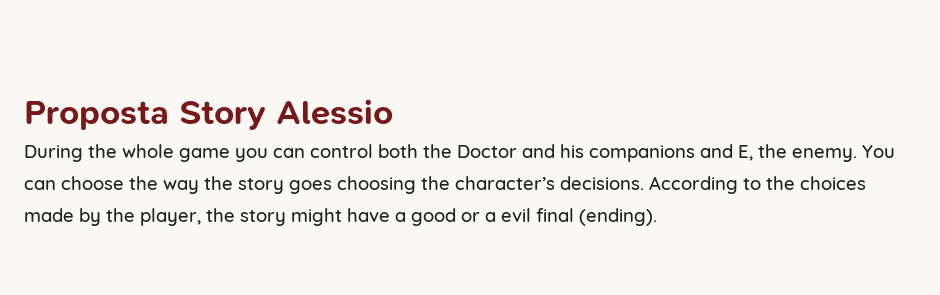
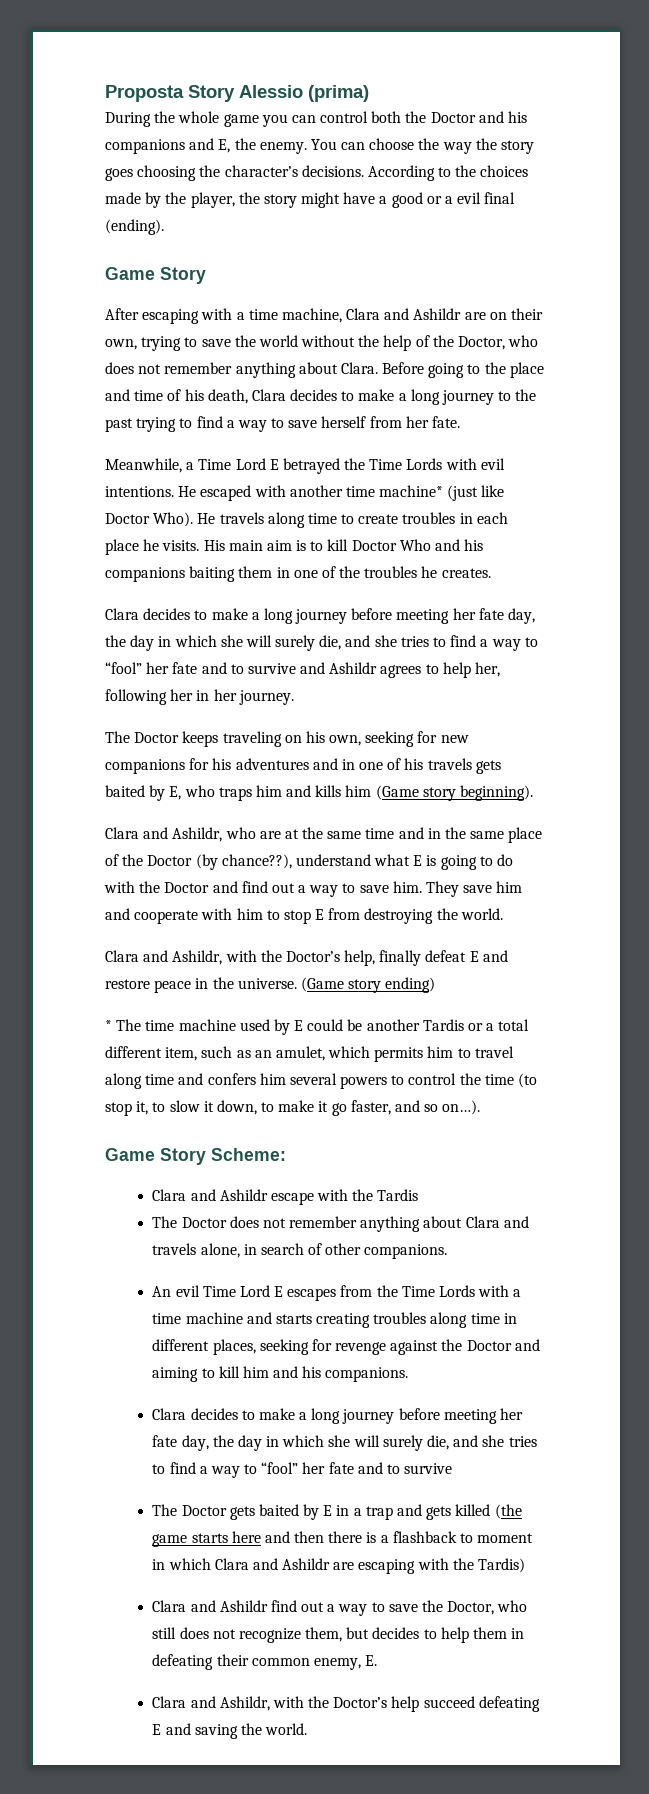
(393, 112) none -> [308,85,369,102] (prima)
(657, 217) none -> [105,267,206,284] [105,308,544,324] [105,335,539,351] [105,362,544,378] [105,389,537,405] [105,416,461,432] [105,458,505,474] [105,485,505,501] [105,512,508,528] [105,539,484,555] [105,566,491,582] [105,608,536,624] [105,635,538,651] [105,662,501,678] [105,689,294,705] [105,731,469,747] [105,758,501,774] [105,785,534,801] [105,827,543,843] [105,854,514,870] [104,881,523,897] [105,908,503,924] [105,950,508,966] [105,977,436,993] [105,1019,530,1035] [105,1046,514,1062] [105,1073,538,1089] [105,1100,481,1116] [105,1148,286,1165] [152,1189,419,1205] [152,1216,529,1232] [152,1243,448,1259] [152,1285,522,1301] [152,1312,517,1328] [152,1339,540,1355] [152,1366,409,1382] [152,1408,523,1424] [152,1435,537,1451] [152,1462,453,1478] [152,1504,522,1520] [152,1531,534,1547] [152,1558,525,1574] [152,1600,528,1616] [152,1627,525,1643] [152,1654,378,1670] [152,1696,540,1712] [152,1723,308,1739] // Game Story // After escaping with a time machine, Clara and Ashildr are on their own, trying to save the world without the help of the Doctor, who does not remember anything about Clara. Before going to the place and time of his death, Clara decides to make a long journey to the past trying to find a way to save herself from her fate. // Meanwhile, a Time Lord E betrayed the Time Lords with evil intentions. He escaped with another time machine* (just like Doctor Who). He travels along time to create troubles in each place he visits. His main aim is to kill Doctor Who and his companions baiting them in one of the troubles he creates. // Clara decides to make a long journey before meeting her fate day, the day in which she will surely die, and she tries to find a way to “fool” her fate and to survive and Ashildr agrees to help her, following her in her journey. // The Doctor keeps traveling on his own, seeking for new companions for his adventures and in one of his travels gets baited by E, who traps him and kills him (Game story beginning). // Clara and Ashildr, who are at the same time and in the same place of the Doctor (by chance??), understand what E is going to do with the Doctor and find out a way to save him. They save him and cooperate with him to stop E from destroying the world. // Clara and Ashildr, with the Doctor’s help, finally defeat E and restore peace in the universe. (Game story ending) // * The time machine used by E could be another Tardis or a total different item, such as an amulet, which permits him to travel along time and confers him several powers to control the time (to stop it, to slow it down, to make it go faster, and so on…). // Game Story Scheme: // Clara and Ashildr escape with the Tardis // The Doctor does not remember anything about Clara and travels alone, in search of other companions. // An evil Time Lord E escapes from the Time Lords with a time machine and starts creating troubles along time in different places, seeking for revenge against the Doctor and aiming to kill him and his companions. // Clara decides to make a long journey before meeting her fate day, the day in which she will surely die, and she tries to find a way to “fool” her fate and to survive // The Doctor gets baited by E in a trap and gets killed (the game starts here and then there is a flashback to moment in which Clara and Ashildr are escaping with the Tardis) // Clara and Ashildr find out a way to save the Doctor, who still does not recognize them, but decides to help them in defeating their common enemy, E. // Clara and Ashildr, with the Doctor’s help succeed defeating E and saving the world.

